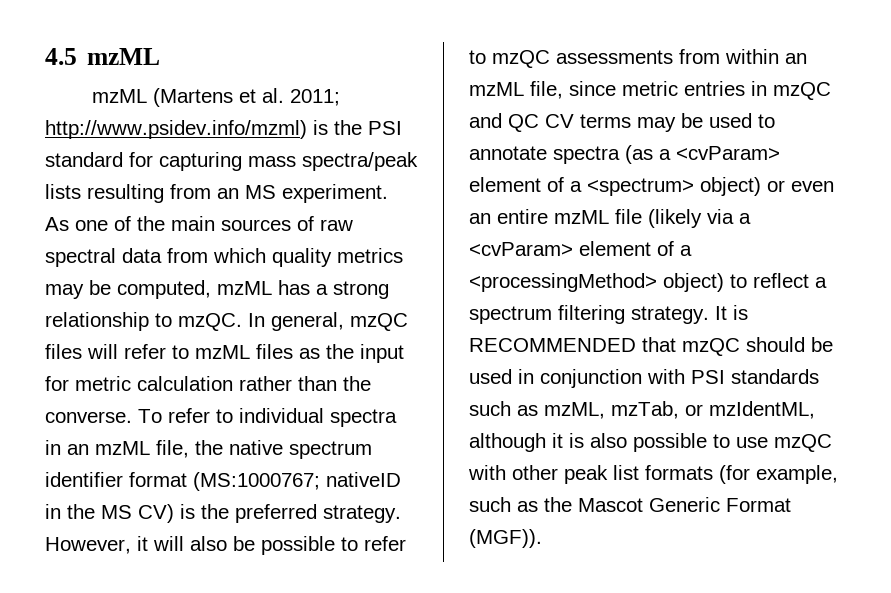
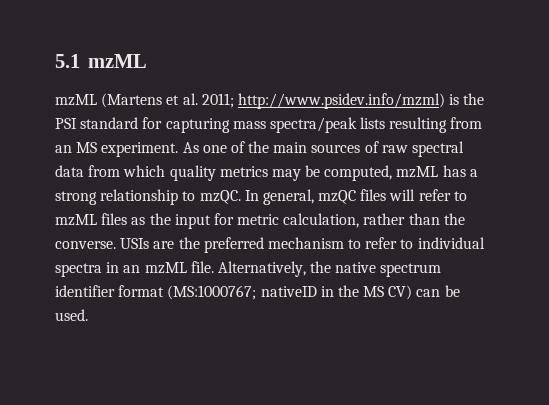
[45,48,77,65] 4.5 -> [55,54,80,68] 5.1
[137,376,233,391] calculation -> [283,213,360,228] calculation,
[138,409,162,423] To -> [120,237,362,253] USIs are the preferred mechanism to
[156,440,189,458] file, -> [190,261,306,277] file. Alternatively,
[180,504,401,523] [45,536,406,555] [469,49,807,68] [469,81,831,100] [469,113,775,132] [469,145,780,164] [469,177,834,196] [469,209,751,228] [469,241,692,256] [469,273,827,292] [469,305,748,324] [469,337,833,356] [469,369,819,388] [469,401,815,419] [469,433,832,452] [468,465,838,484] [469,497,791,512] [469,529,542,548] is the preferred strategy. However, it will also be possible to refer to mzQC assessments from within an mzML file, since metric entries in mzQC and QC CV terms may be used to annotate spectra (as a <cvParam> element of a <spectrum> object) or even an entire mzML file (likely via a <cvParam> element of a <processingMethod> object) to reflect a spectrum filtering strategy. It is RECOMMENDED that mzQC should be used in conjunction with PSI standards such as mzML, mzTab, or mzIdentML, although it is also possible to use mzQC with other peak list formats (for example, such as the Mascot Generic Format (MGF)). -> [416,285,460,297] [55,309,88,321] can be used.

